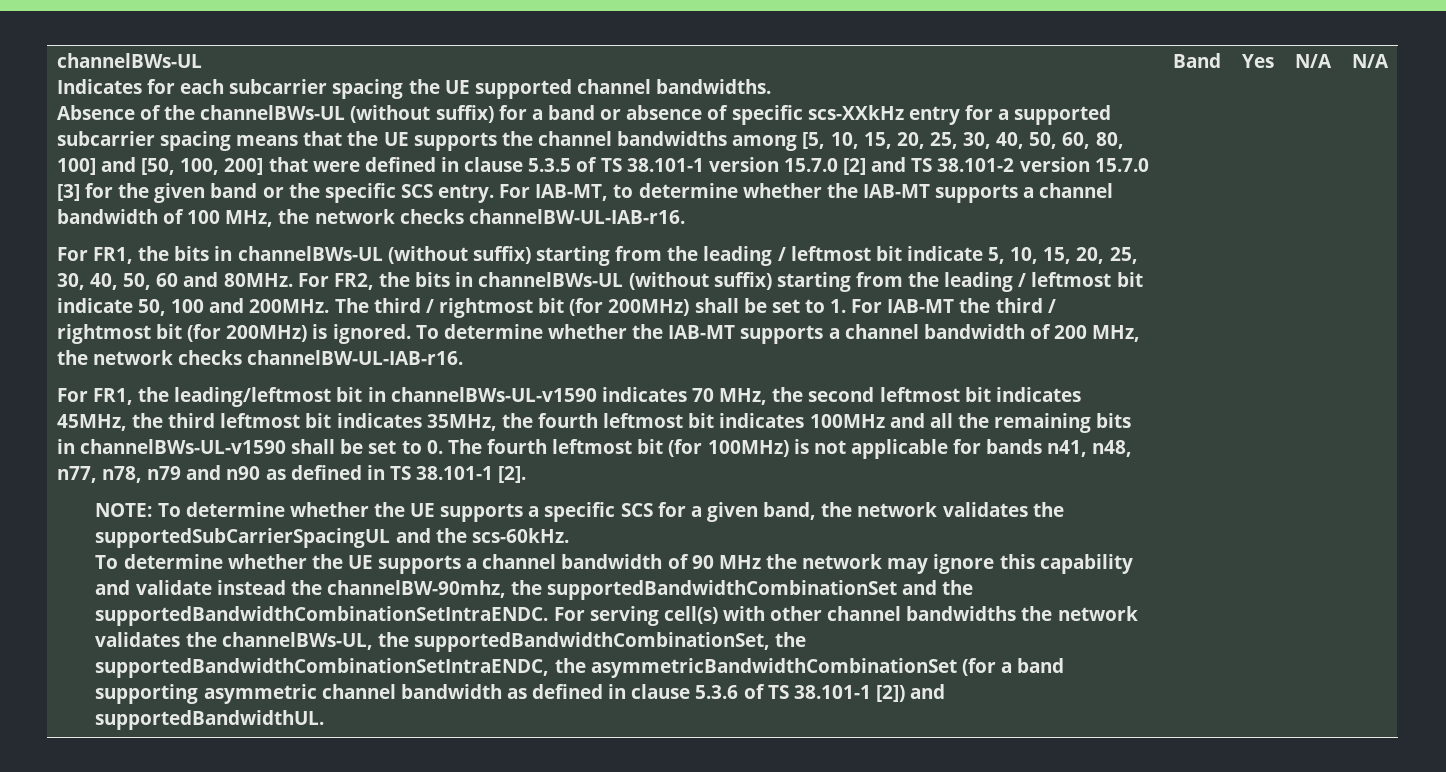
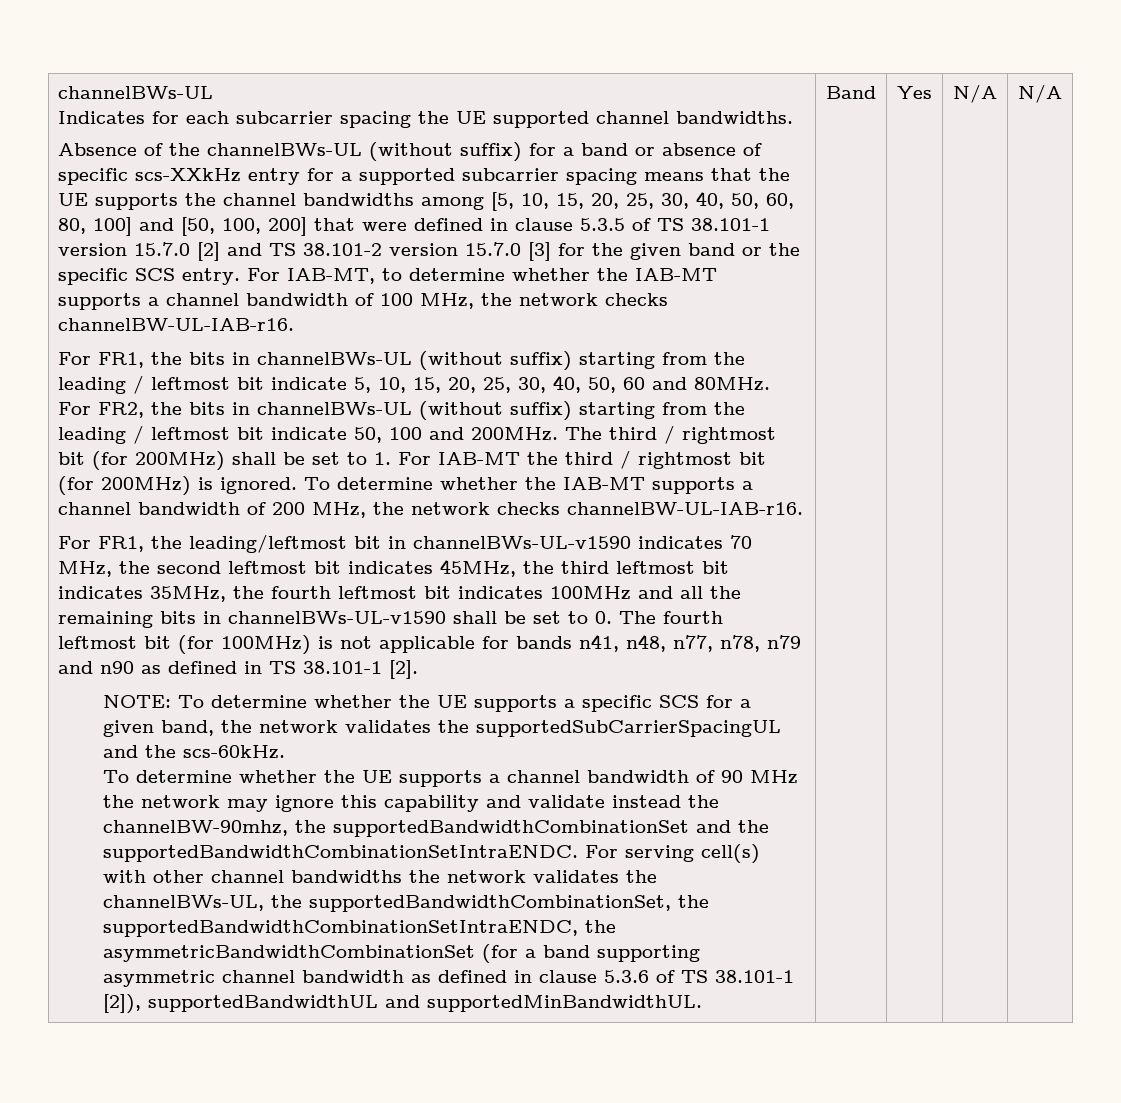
[875,684,946,702] [95,710,325,730] [2]) and supportedBandwidthUL. -> [103,994,703,1014] [2]), supportedBandwidthUL and supportedMinBandwidthUL.

